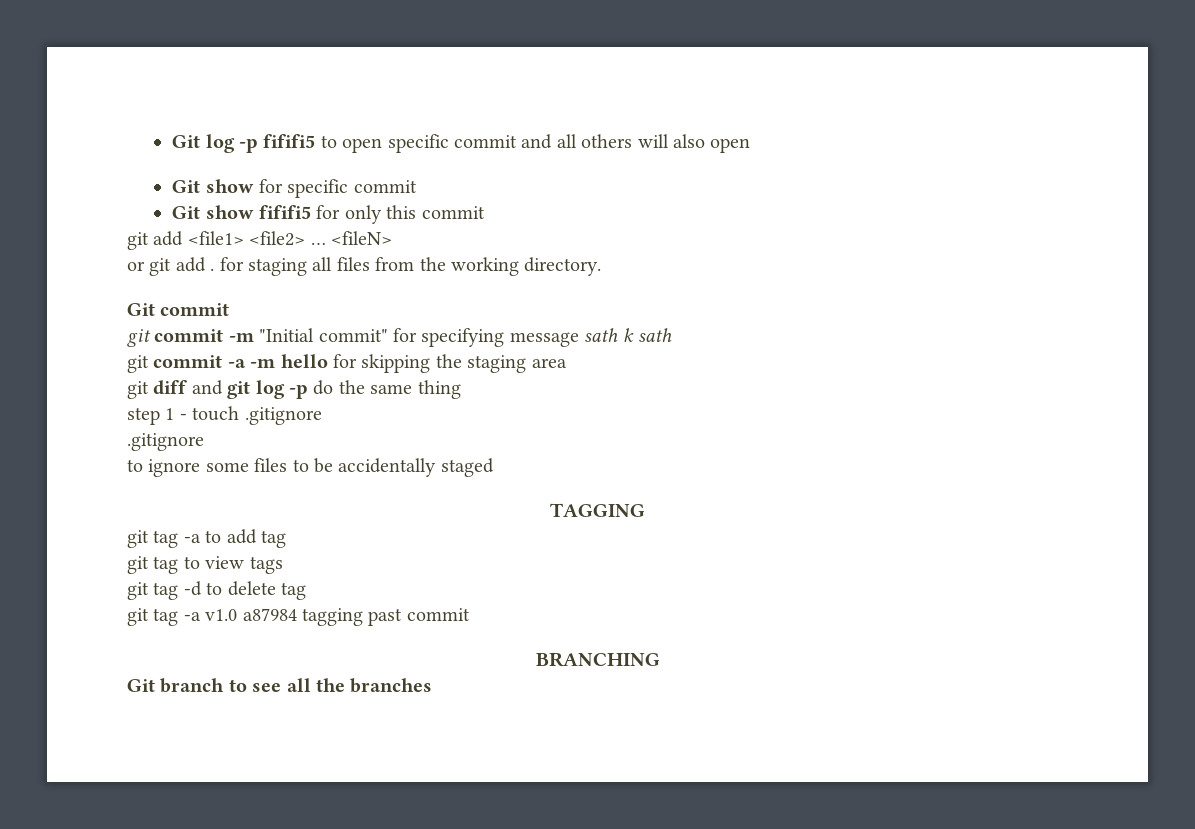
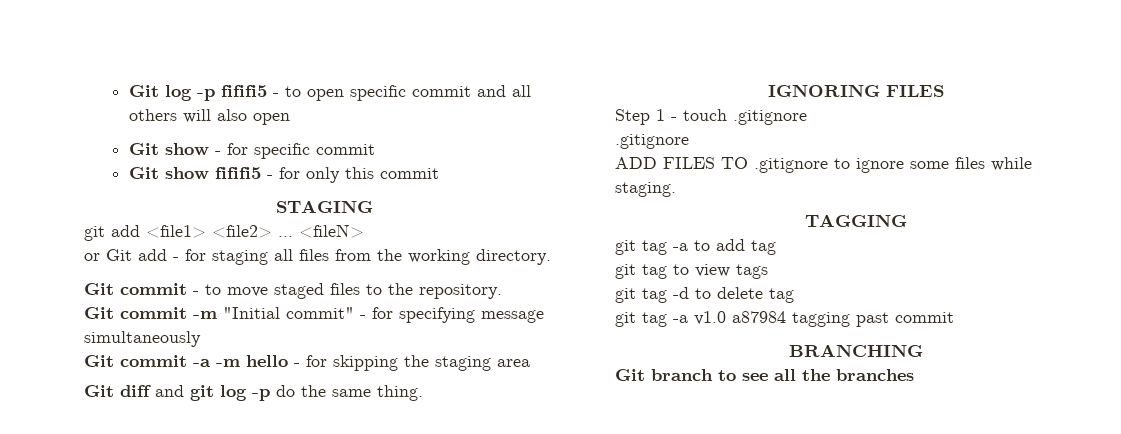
(316, 141) none -> [272,93,279,97] -
(254, 186) none -> [214,151,221,155] -
(311, 212) none -> [266,175,273,179] -
(485, 212) none -> [276,200,373,213] // STAGING
[149,257,215,276] git add . -> [106,249,179,261] Git add -
[127,329,151,347] // git -> [193,283,502,299] [84,307,114,319] - to move staged files to the repository. // Git
(388, 335) none -> [360,315,366,319] -
[584,328,672,342] [127,355,149,373] sath k sath // git -> [84,331,201,347] [84,355,114,367] simultaneously // Git
(328, 361) none -> [294,363,300,367] -
[127,381,149,399] git -> [84,385,114,397] Git
[417,380,461,399] [127,407,160,425] thing // step -> [377,385,423,401] [767,84,944,97] [615,109,650,125] thing. // IGNORING FILES // Step
[127,458,494,477] to ignore some files to be accidentally staged -> [615,157,1032,173] [615,182,676,197] ADD FILES TO .gitignore to ignore some files while staging.

